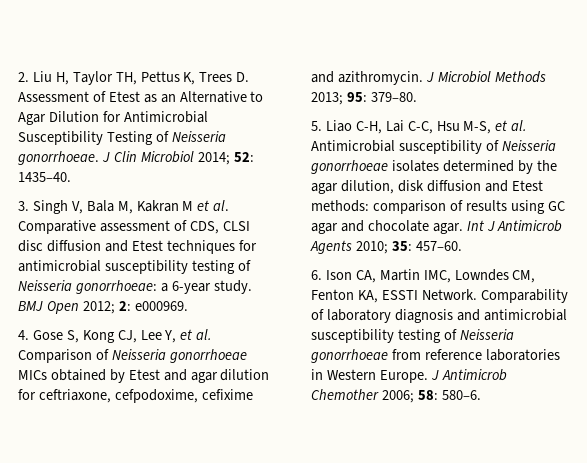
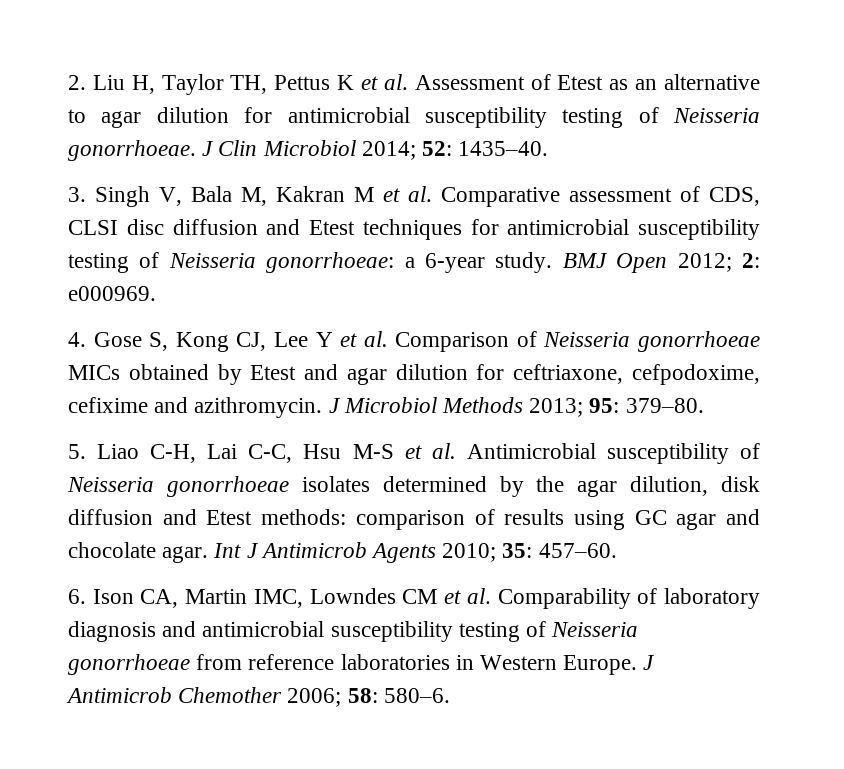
[183,72,250,85] K, Trees D. -> [337,74,408,90] K et al.
[179,91,264,103] [18,111,208,125] [18,131,153,145] Alternative to Agar Dilution for Antimicrobial Susceptibility Testing -> [664,74,760,90] [68,107,624,128] alternative to agar dilution for antimicrobial susceptibility testing
[164,330,177,343] Y, -> [315,332,333,347] Y
[463,121,492,134] M-S, -> [352,444,394,459] M-S
[512,270,536,283] [311,289,477,303] CM, Fenton KA, ESSTI Network. -> [402,588,491,604] CM et al.

